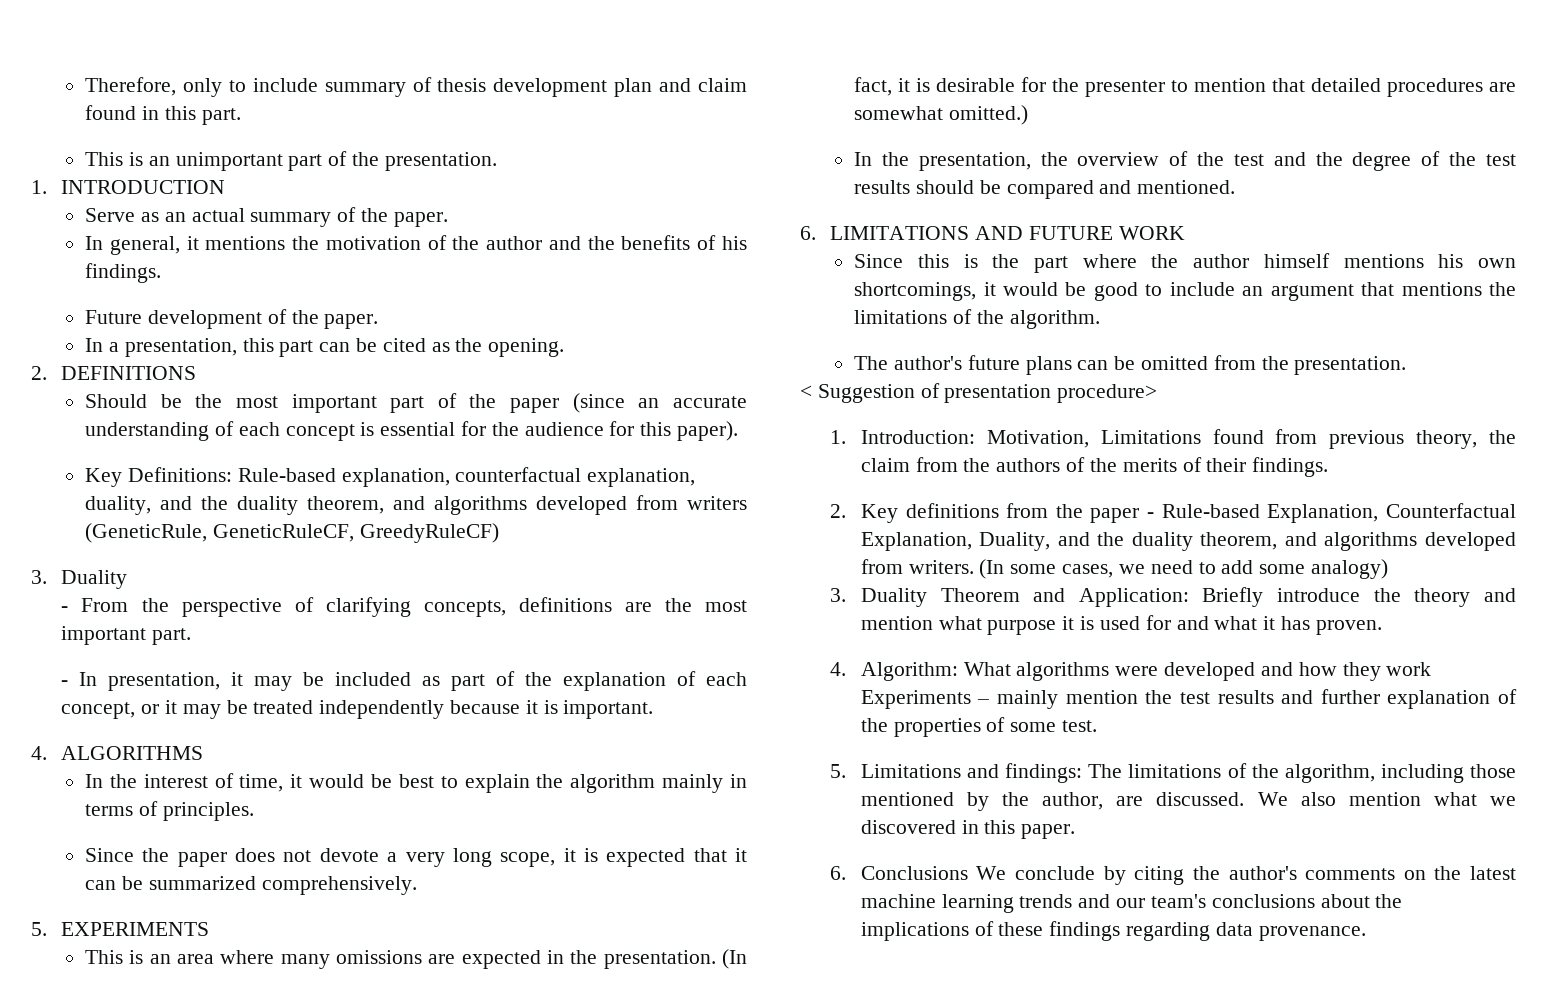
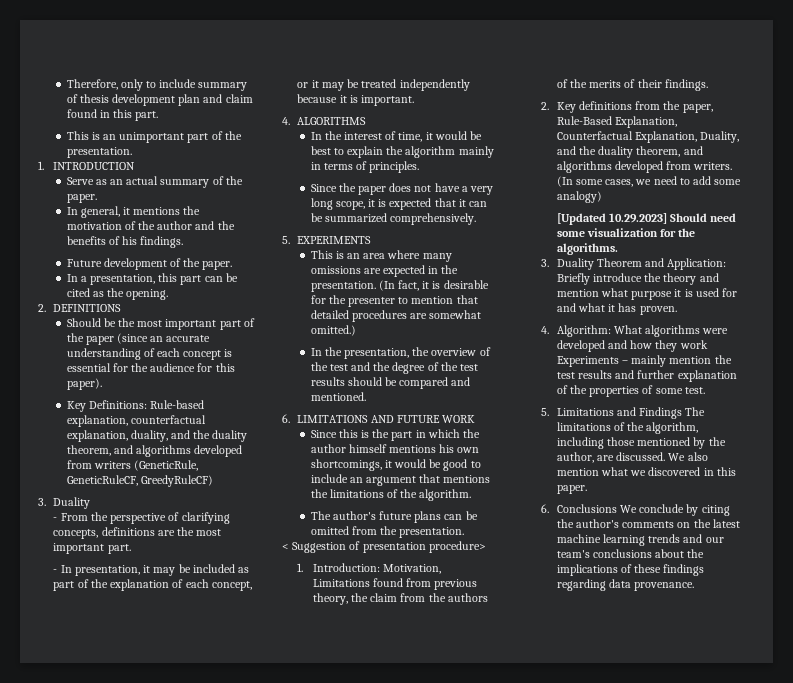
[319,848,379,862] devote -> [434,183,460,192] have
[1082,254,1137,268] where -> [415,429,460,438] in which
[1090,504,1260,523] paper - Rule-based -> [682,104,713,113] [556,116,612,125] paper, Rule-Based
(1388, 569) none -> [556,213,737,225] [556,228,696,237] [556,243,618,255] // [Updated 10.29.2023] Should need some visualization for the algorithms.
[1005,763,1083,783] findings: -> [639,407,683,419] Findings

